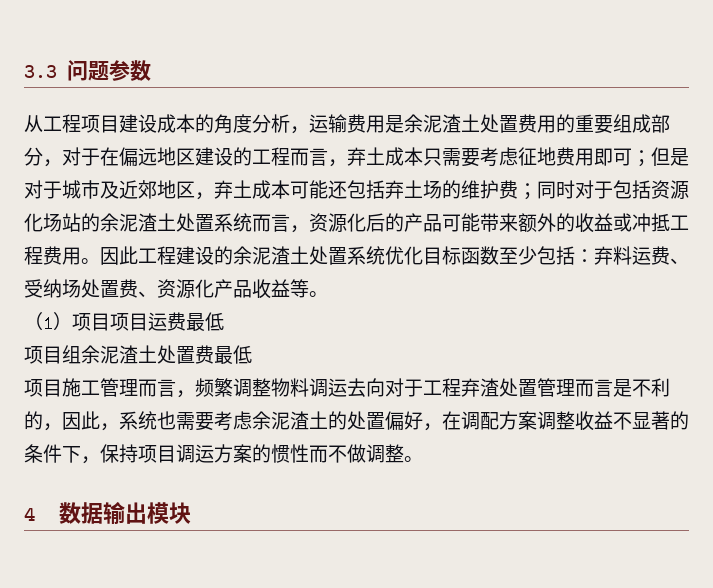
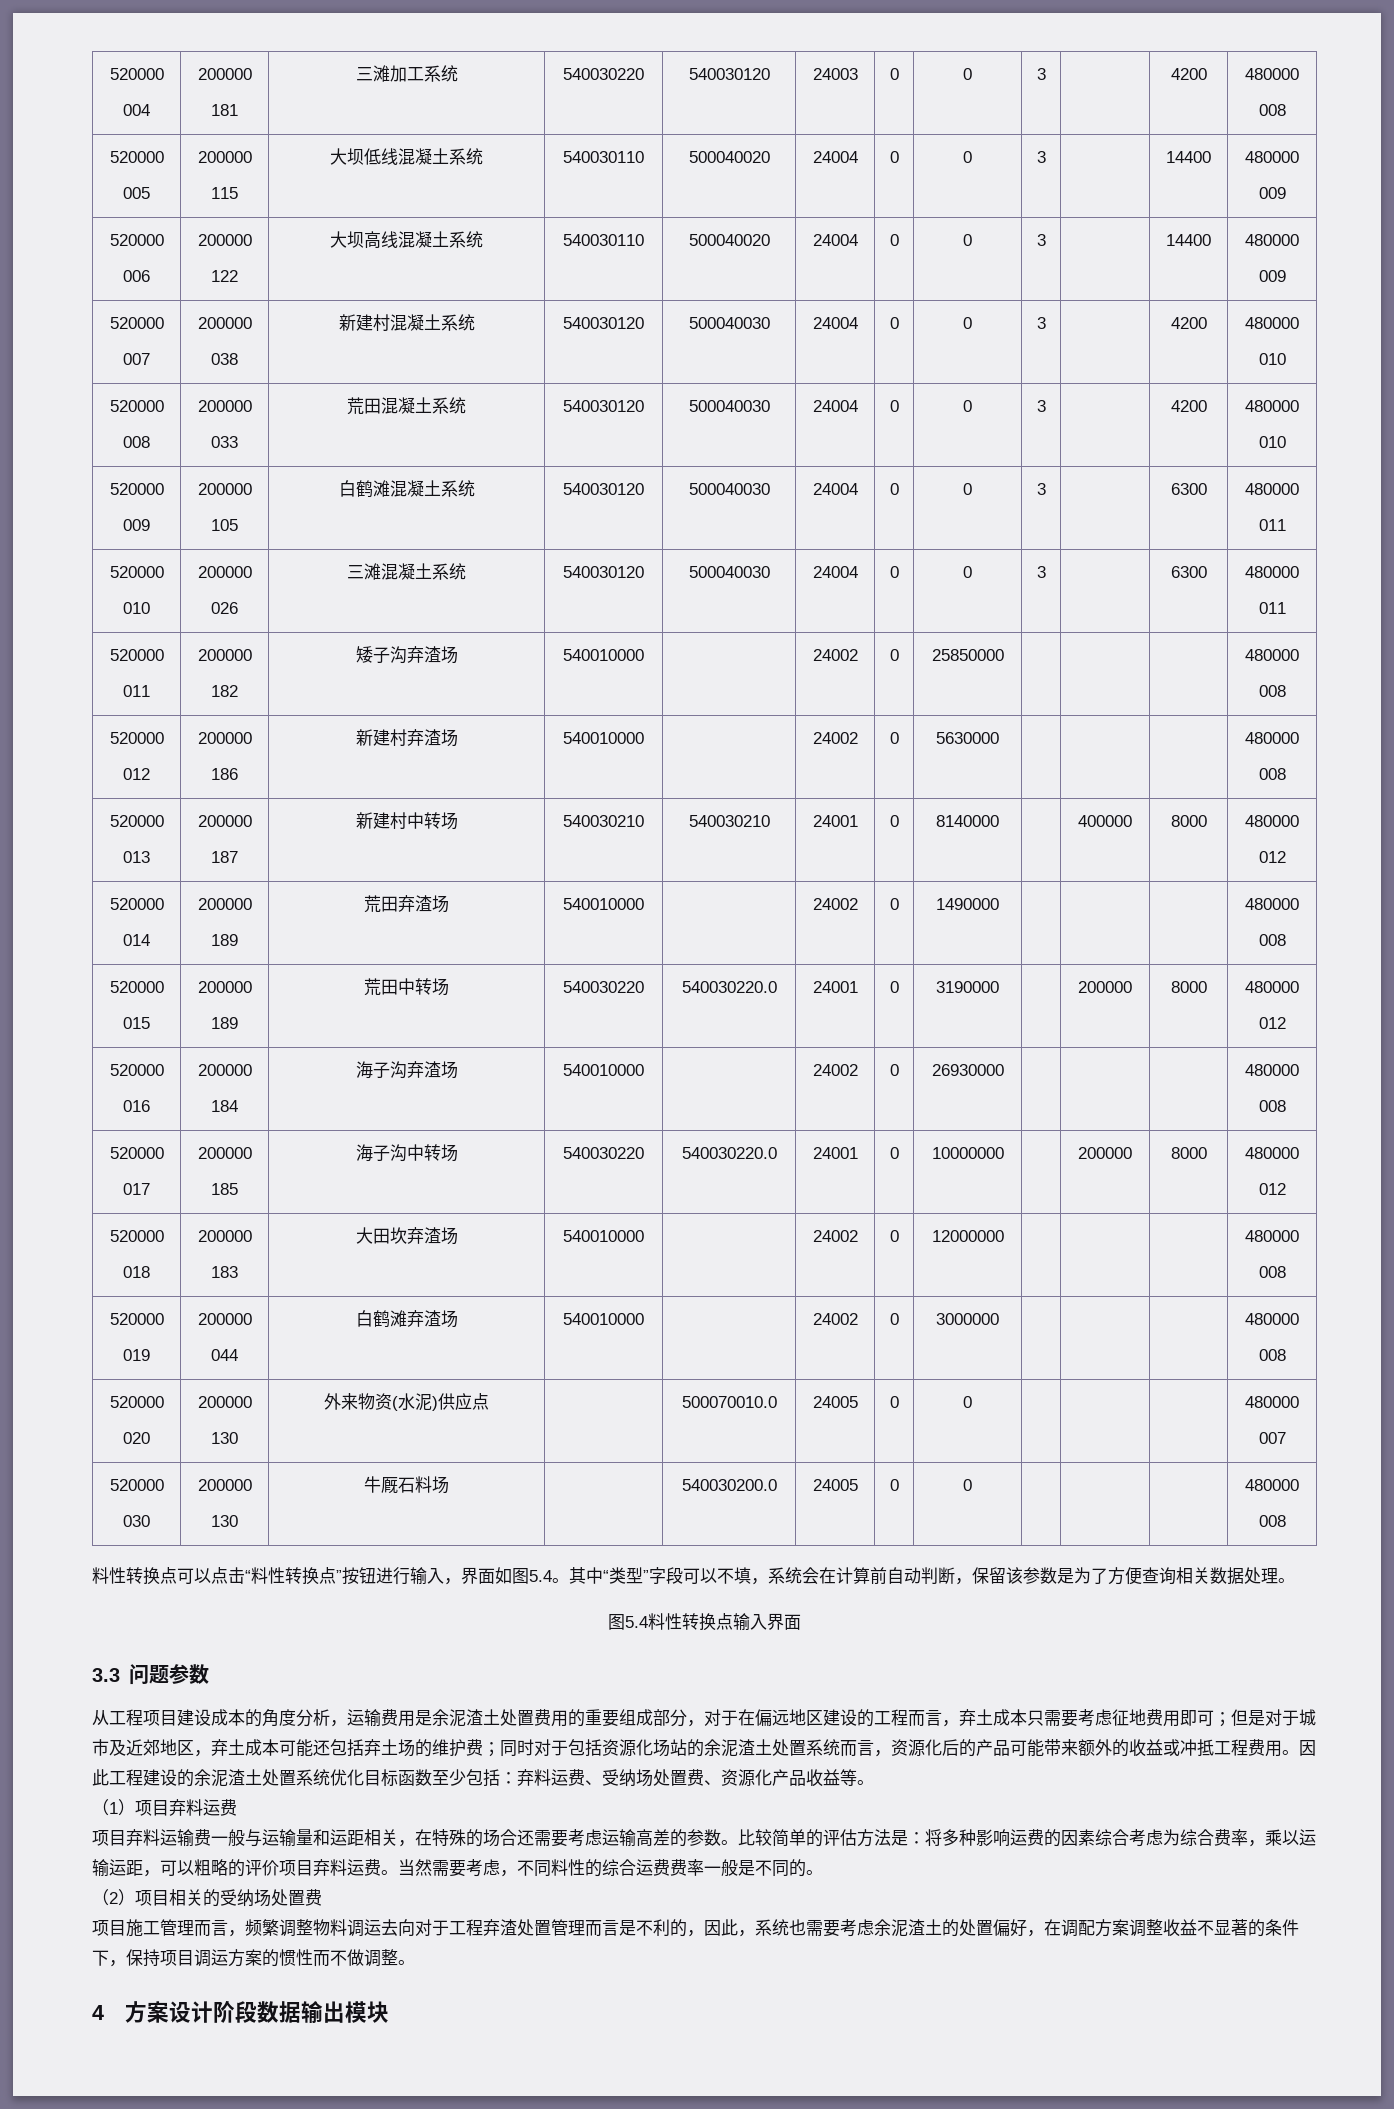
(24, 71) none -> [109,68,164,80] [123,104,150,116] [197,68,252,80] [211,104,238,116] [355,65,458,82] [563,68,644,80] [688,68,770,80] [812,68,858,80] [889,68,899,80] [963,68,972,80] [1036,68,1046,80] [1170,68,1207,80] [1245,68,1299,80] [1258,104,1286,116] [109,151,164,163] [123,187,150,199] [197,151,252,163] [211,187,238,199] [330,148,483,165] [563,151,644,163] [688,151,770,163] [812,151,858,163] [889,151,899,163] [963,151,972,163] [1036,151,1046,163] [1166,151,1211,163] [1245,151,1299,163] [1258,187,1286,199] [109,234,164,246] [123,270,150,282] [197,234,252,246] [211,270,238,282] [330,231,483,249] [563,234,644,246] [688,234,770,246] [812,234,858,246] [889,234,899,246] [963,234,972,246] [1036,234,1046,246] [1166,234,1211,246] [1245,234,1299,246] [1258,270,1286,282] [109,317,164,329] [123,353,150,365] [197,317,252,329] [211,353,238,365] [338,314,475,331] [563,317,644,329] [688,317,770,329] [812,317,858,329] [889,317,899,329] [963,317,972,329] [1036,317,1046,329] [1170,317,1207,329] [1245,317,1299,329] [1258,353,1286,365] [109,400,164,412] [123,436,150,448] [197,400,252,412] [211,436,238,448] [347,397,466,415] [563,400,644,412] [688,400,770,412] [812,400,858,412] [889,400,899,412] [963,400,972,412] [1036,400,1046,412] [1170,400,1207,412] [1245,400,1299,412] [1258,436,1286,448] [109,483,164,495] [123,519,150,531] [197,483,252,495] [211,519,238,531] [338,480,475,498] [563,483,644,495] [688,483,770,495] [812,483,858,495] [889,483,899,495] [963,483,972,495] [1036,483,1046,495] [1170,483,1207,495] [1245,483,1299,495] [1258,519,1286,531] [109,566,164,578] [123,602,150,614] [197,566,252,578] [211,602,238,614] [347,563,466,580] [563,566,644,578] [688,566,770,578] [812,566,858,578] [889,566,899,578] [963,566,972,578] [1036,566,1046,578] [1170,566,1207,578] [1245,566,1299,578] [1258,602,1286,614] [109,649,164,661] [123,685,150,697] [197,649,252,661] [211,685,238,697] [355,646,458,664] [563,649,644,661] [812,649,858,661] [889,649,899,661] [931,649,1004,661] [1245,649,1299,661] [1258,685,1286,697] [109,732,164,744] [123,768,150,780] [197,732,252,744] [211,768,238,780] [355,729,458,747] [563,732,644,744] [812,732,858,744] [889,732,899,744] [936,732,999,744] [1245,732,1299,744] [1258,768,1286,780] [109,815,164,827] [123,851,150,863] [197,815,252,827] [211,851,238,863] [355,812,458,830] [563,815,644,827] [688,815,770,827] [812,815,858,827] [889,815,899,827] [936,815,999,827] [1078,815,1132,827] [1170,815,1207,827] [1245,815,1299,827] [1258,851,1286,863] [109,898,164,910] [123,934,150,946] [197,898,252,910] [211,934,238,946] [364,895,449,913] [563,898,644,910] [812,898,858,910] [889,898,899,910] [936,898,999,910] [1245,898,1299,910] [1258,934,1286,946] [109,981,164,993] [123,1017,150,1029] [197,981,252,993] [211,1017,238,1029] [364,978,449,996] [563,981,644,993] [681,981,777,993] [812,981,858,993] [889,981,899,993] [936,981,999,993] [1078,981,1132,993] [1170,981,1207,993] [1245,981,1299,993] [1258,1017,1286,1029] [109,1064,164,1076] [123,1100,150,1112] [197,1064,252,1076] [211,1100,238,1112] [355,1061,458,1079] [563,1064,644,1076] [812,1064,858,1076] [889,1064,899,1076] [931,1064,1004,1076] [1245,1064,1299,1076] [1258,1100,1286,1112] [109,1147,164,1159] [123,1183,150,1195] [197,1147,252,1159] [211,1183,238,1195] [355,1144,458,1162] [563,1147,644,1159] [681,1147,777,1159] [812,1147,858,1159] [889,1147,899,1159] [931,1147,1004,1159] [1078,1147,1132,1159] [1170,1147,1207,1159] [1245,1147,1299,1159] [1258,1183,1286,1195] [109,1230,164,1242] [123,1266,150,1278] [197,1230,252,1242] [211,1266,238,1278] [355,1227,458,1245] [563,1230,644,1242] [812,1230,858,1242] [889,1230,899,1242] [931,1230,1004,1242] [1245,1230,1299,1242] [1258,1266,1286,1278] [109,1313,164,1325] [123,1349,150,1361] [197,1313,252,1325] [211,1349,238,1361] [355,1310,458,1328] [563,1313,644,1325] [812,1313,858,1325] [889,1313,899,1325] [936,1313,999,1325] [1245,1313,1299,1325] [1258,1349,1286,1361] [109,1396,164,1408] [123,1432,150,1444] [197,1396,252,1408] [211,1432,238,1444] [324,1393,489,1411] [681,1396,777,1408] [812,1396,858,1408] [889,1396,899,1408] [963,1396,972,1408] [1245,1396,1299,1408] [1258,1432,1286,1444] [109,1479,164,1491] [123,1515,150,1527] [197,1479,252,1491] [211,1515,238,1527] [364,1476,449,1494] [681,1479,777,1491] [812,1479,858,1491] [889,1479,899,1491] [963,1479,972,1491] [1245,1479,1299,1491] [1258,1515,1286,1527] [92,1567,1295,1585] [608,1613,801,1631] 520000 // 004 | 200000 // 181 | 三滩加工系统 | 540030220 | 540030120 | 24003 | 0 | 0 | 3 | | 4200 | 480000 // 008 // 520000 // 005 | 200000 // 115 | 大坝低线混凝土系统 | 540030110 | 500040020 | 24004 | 0 | 0 | 3 | | 14400 | 480000 // 009 // 520000 // 006 | 200000 // 122 | 大坝高线混凝土系统 | 540030110 | 500040020 | 24004 | 0 | 0 | 3 | | 14400 | 480000 // 009 // 520000 // 007 | 200000 // 038 | 新建村混凝土系统 | 540030120 | 500040030 | 24004 | 0 | 0 | 3 | | 4200 | 480000 // 010 // 520000 // 008 | 200000 // 033 | 荒田混凝土系统 | 540030120 | 500040030 | 24004 | 0 | 0 | 3 | | 4200 | 480000 // 010 // 520000 // 009 | 200000 // 105 | 白鹤滩混凝土系统 | 540030120 | 500040030 | 24004 | 0 | 0 | 3 | | 6300 | 480000 // 011 // 520000 // 010 | 200000 // 026 | 三滩混凝土系统 | 540030120 | 500040030 | 24004 | 0 | 0 | 3 | | 6300 | 480000 // 011 // 520000 // 011 | 200000 // 182 | 矮子沟弃渣场 | 540010000 | | 24002 | 0 | 25850000 | | | | 480000 // 008 // 520000 // 012 | 200000 // 186 | 新建村弃渣场 | 540010000 | | 24002 | 0 | 5630000 | | | | 480000 // 008 // 520000 // 013 | 200000 // 187 | 新建村中转场 | 540030210 | 540030210 | 24001 | 0 | 8140000 | | 400000 | 8000 | 480000 // 012 // 520000 // 014 | 200000 // 189 | 荒田弃渣场 | 540010000 | | 24002 | 0 | 1490000 | | | | 480000 // 008 // 520000 // 015 | 200000 // 189 | 荒田中转场 | 540030220 | 540030220.0 | 24001 | 0 | 3190000 | | 200000 | 8000 | 480000 // 012 // 520000 // 016 | 200000 // 184 | 海子沟弃渣场 | 540010000 | | 24002 | 0 | 26930000 | | | | 480000 // 008 // 520000 // 017 | 200000 // 185 | 海子沟中转场 | 540030220 | 540030220.0 | 24001 | 0 | 10000000 | | 200000 | 8000 | 480000 // 012 // 520000 // 018 | 200000 // 183 | 大田坎弃渣场 | 540010000 | | 24002 | 0 | 12000000 | | | | 480000 // 008 // 520000 // 019 | 200000 // 044 | 白鹤滩弃渣场 | 540010000 | | 24002 | 0 | 3000000 | | | | 480000 // 008 // 520000 // 020 | 200000 // 130 | 外来物资(水泥)供应点 | | 500070010.0 | 24005 | 0 | 0 | | | | 480000 // 007 // 520000 // 030 | 200000 // 130 | 牛厩石料场 | | 540030200.0 | 24005 | 0 | 0 | | | | 480000 // 008 // 料性转换点可以点击“料性转换点”按钮进行输入，界面如图5.4。其中“类型”字段可以不填，系统会在计算前自动判断，保留该参数是为了方便查询相关数据处理。 // 图5.4料性转换点输入界面 //
[110,312,224,331] [24,345,252,364] 项目运费最低 // 项目组余泥渣土处置费最低 -> [169,1799,237,1816] [92,1829,1316,1847] [92,1859,823,1877] [92,1889,322,1907] 弃料运费 // 项目弃料运输费一般与运输量和运距相关，在特殊的场合还需要考虑运输高差的参数。比较简单的评估方法是：将多种影响运费的因素综合考虑为综合费率，乘以运输运距，可以粗略的评价项目弃料运费。当然需要考虑，不同料性的综合运费费率一般是不同的。 // （2）项目相关的受纳场处置费
(36, 514) none -> [124,2000,257,2023] 方案设计阶段

